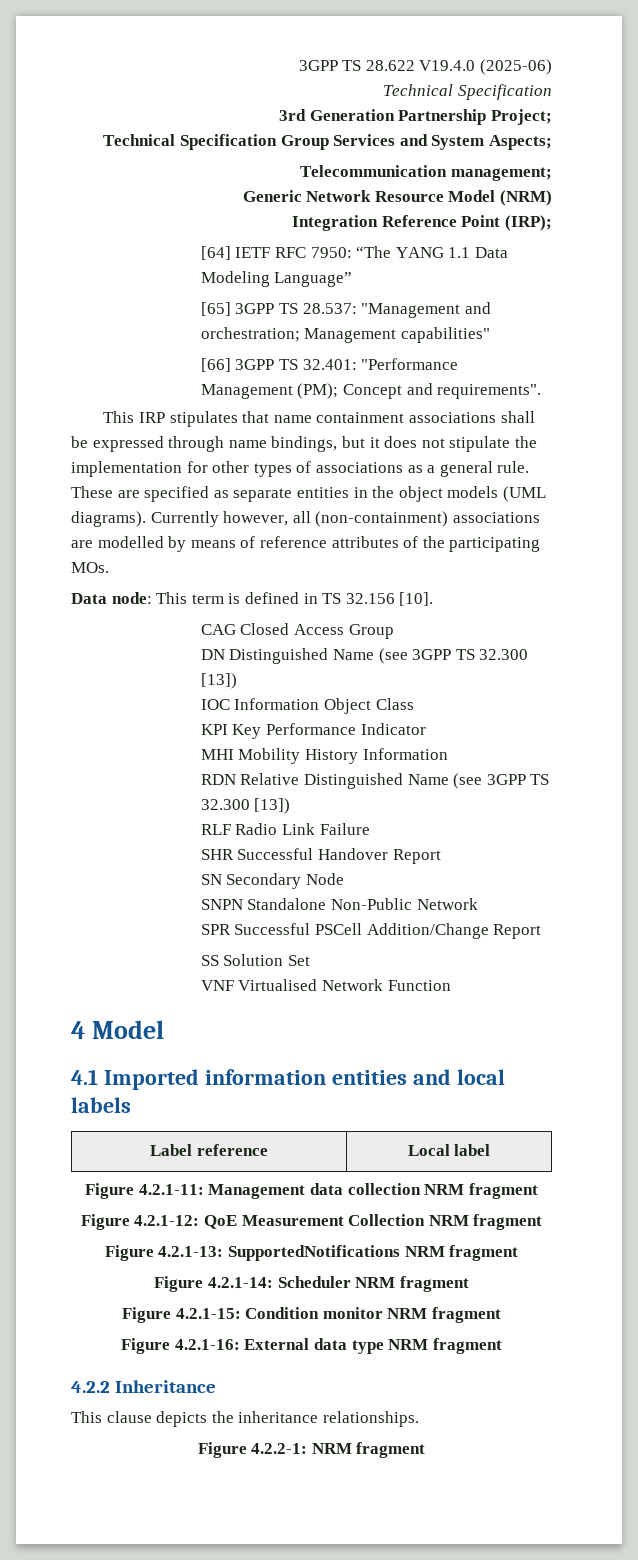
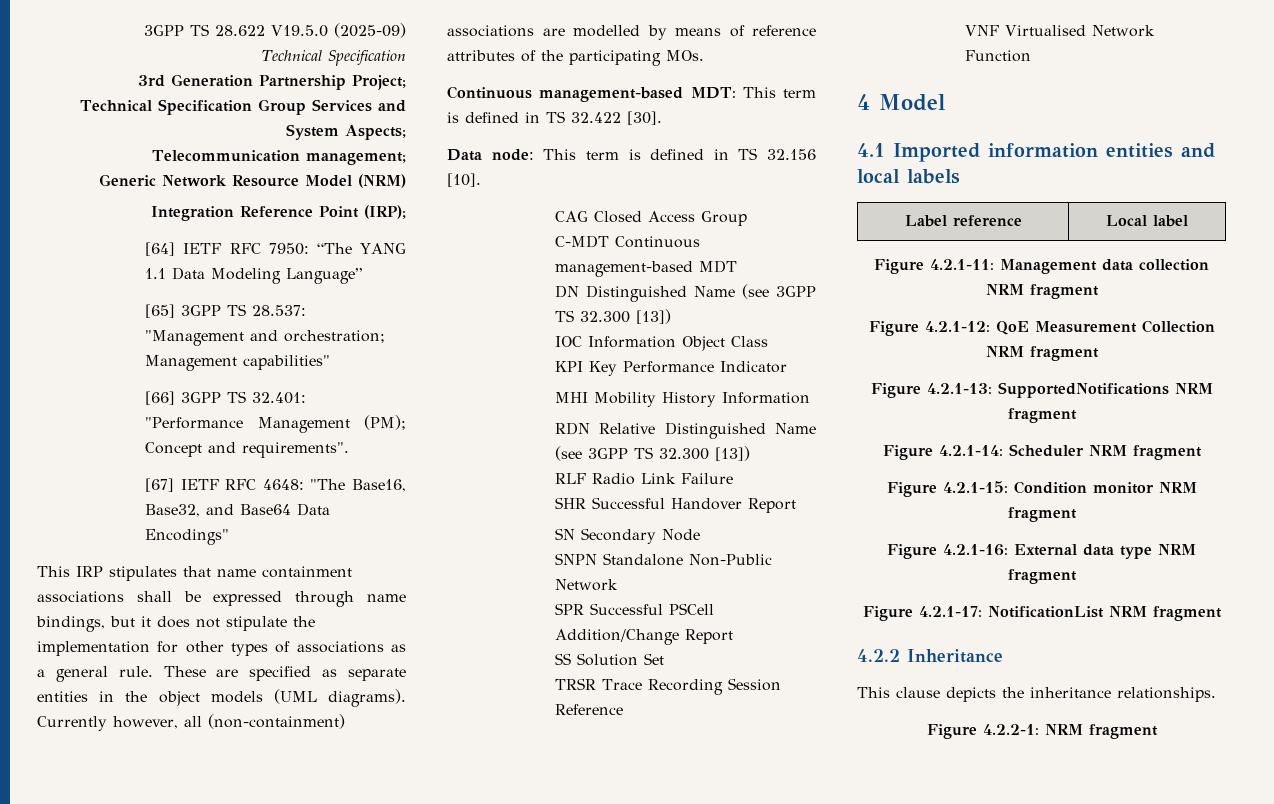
[419,59,552,75] V19.4.0 (2025-06) -> [271,23,406,38] V19.5.0 (2025-09)
(542, 391) none -> [145,478,406,492] [145,503,331,517] [145,529,230,545] // [67] IETF RFC 4648: "The Base16, Base32, and Base64 Data Encodings"
(109, 567) none -> [447,86,816,102] [447,111,662,125] // Continuous management-based MDT: This term is defined in TS 32.422 [30].
(394, 631) none -> [555,235,701,248] [555,260,738,277] // C-MDT Continuous management-based MDT
(310, 960) none -> [555,678,782,695] [555,704,624,715] // TRSR Trace Recording Session Reference
(502, 1346) none -> [862,606,1222,621] // Figure 4.2.1-17: NotificationList NRM fragment

